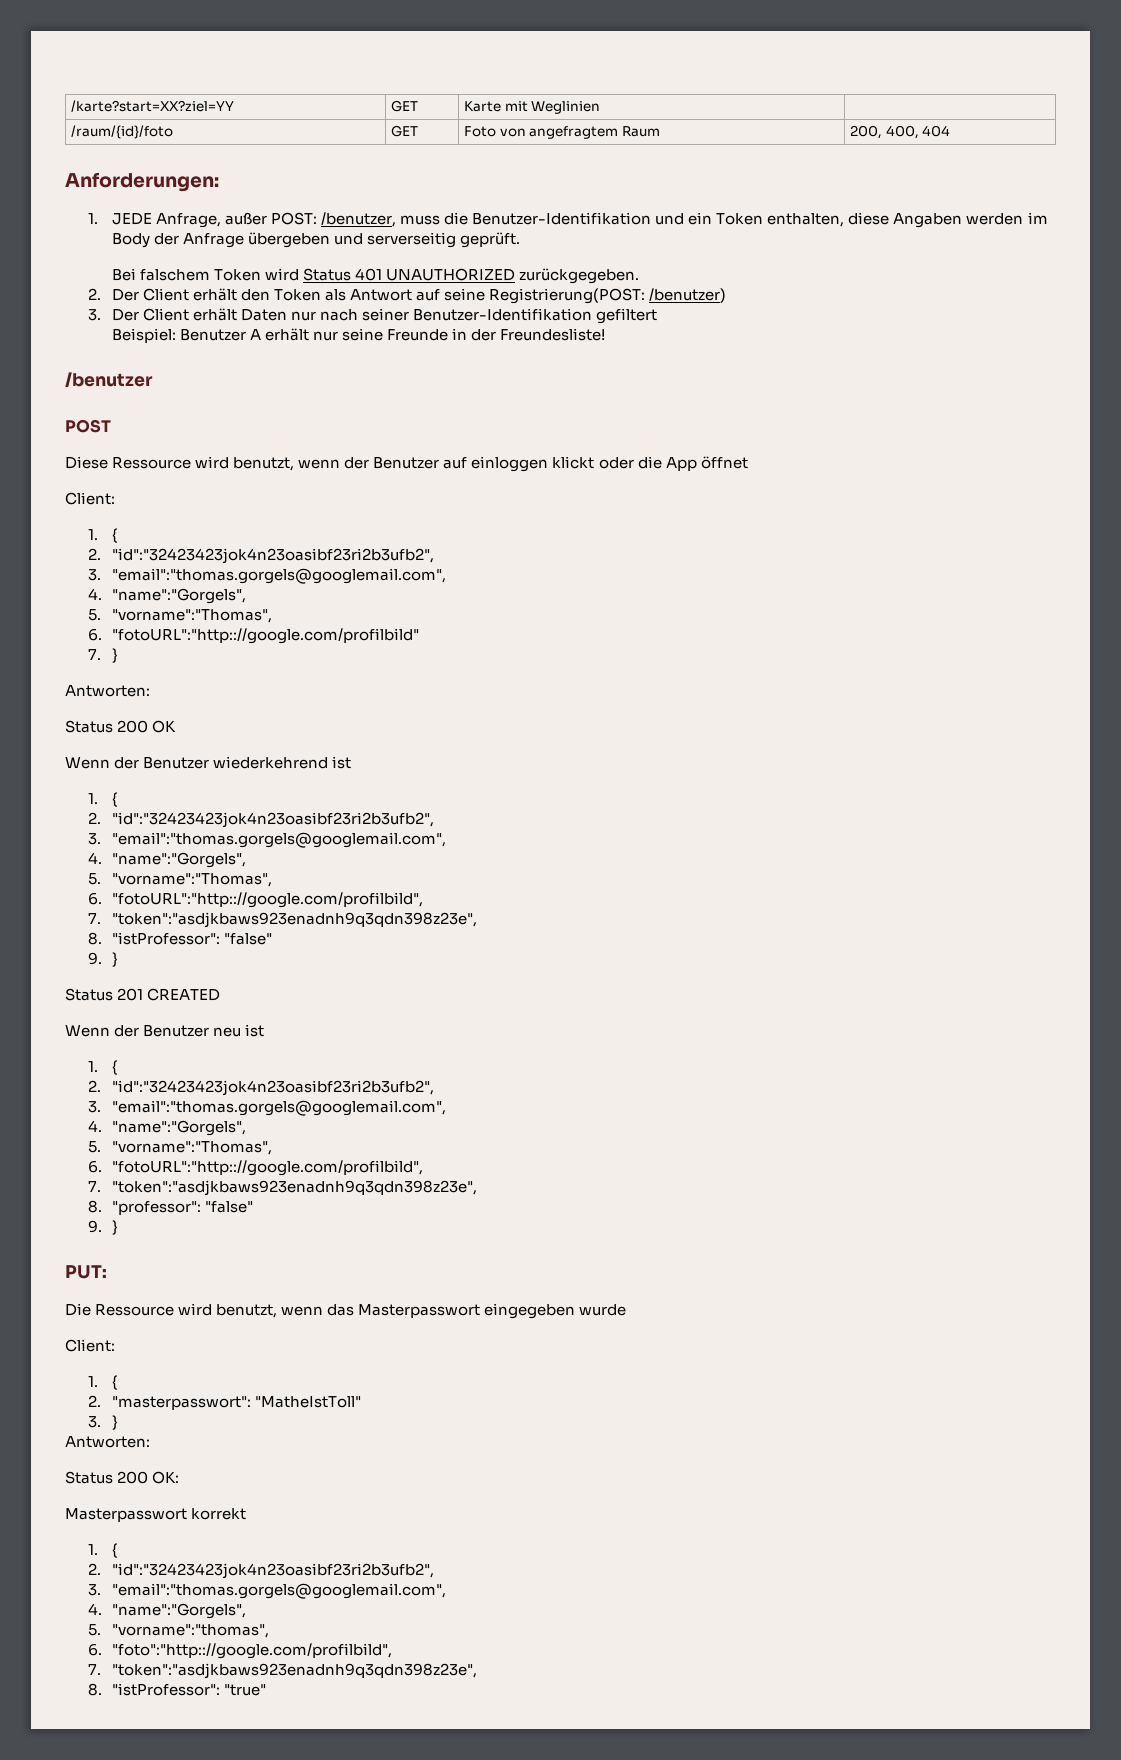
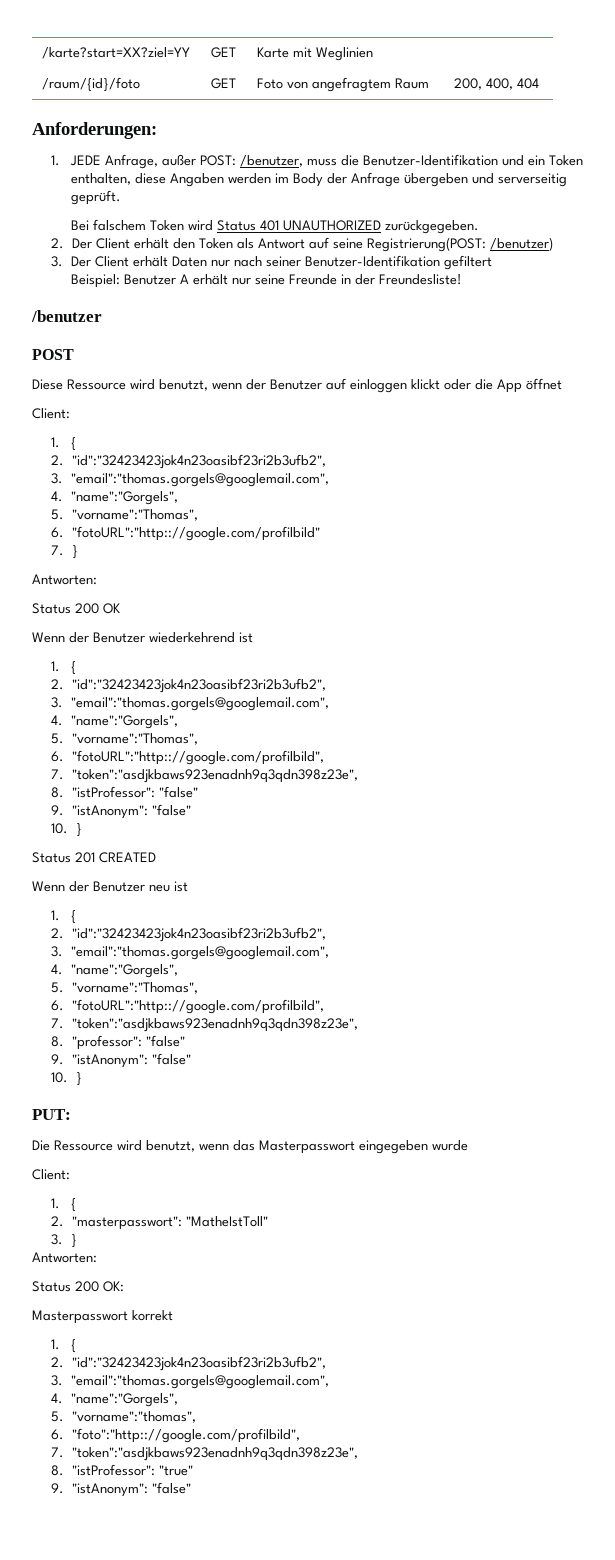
(103, 958) none -> [71,804,191,819] [51,823,69,834] "istAnonym": "false" // 10.
(103, 1226) none -> [71,1053,191,1068] [51,1072,69,1083] "istAnonym": "false" // 10.
(266, 1690) none -> [51,1482,191,1497] // 9. "istAnonym": "false"

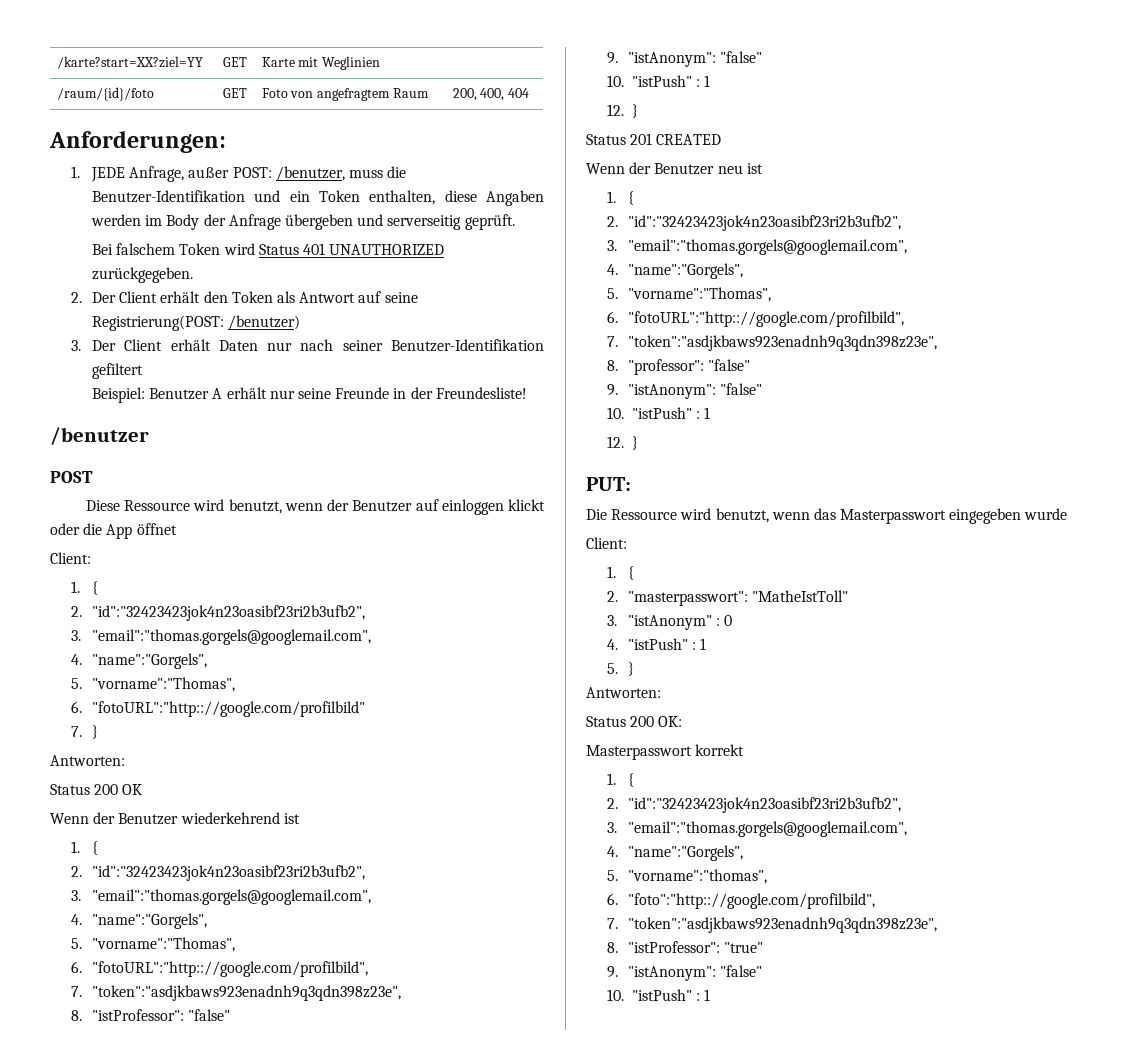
(69, 828) none -> [631,75,711,87] [607,104,625,116] "istPush" : 1 // 12.
(69, 1077) none -> [631,407,711,419] [607,436,625,448] "istPush" : 1 // 12.
(64, 1239) none -> [628,615,733,630] [607,638,707,650] [607,663,619,674] "istAnonym" : 0 // 4. "istPush" : 1 // 5.
(191, 1488) none -> [607,989,711,1001] // 10. "istPush" : 1

